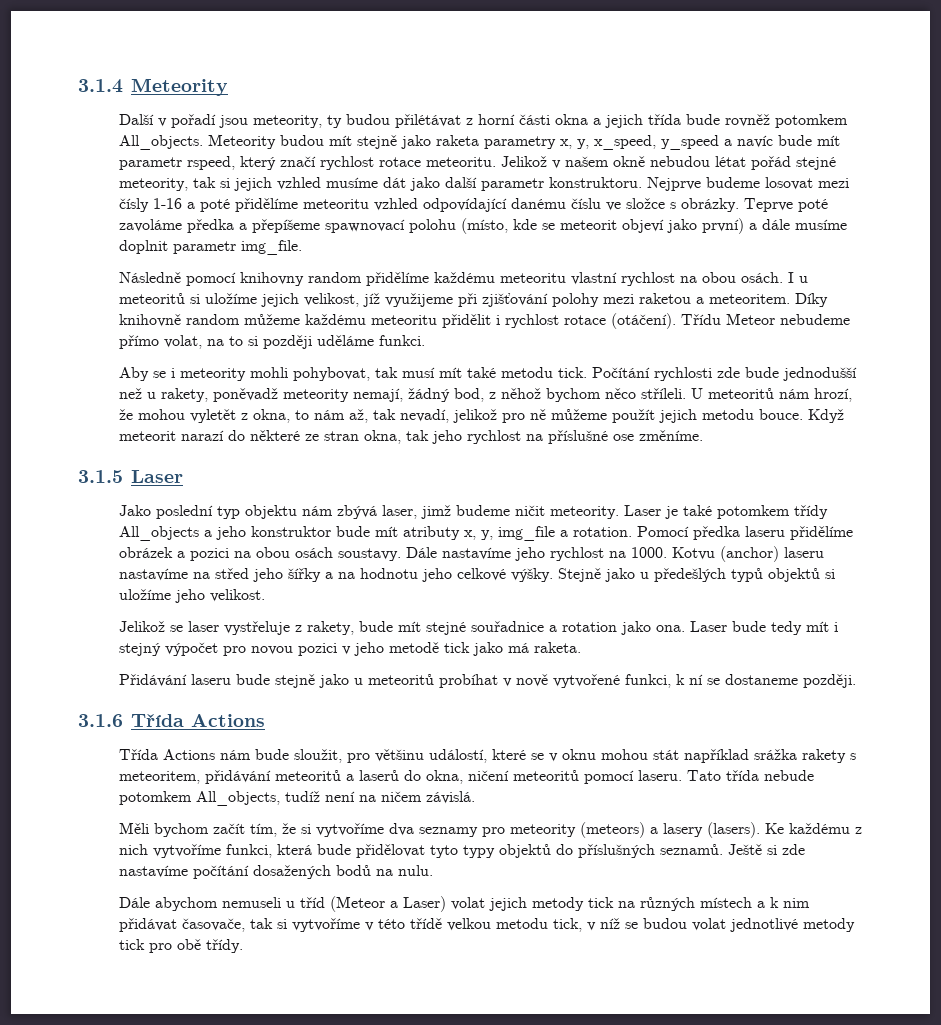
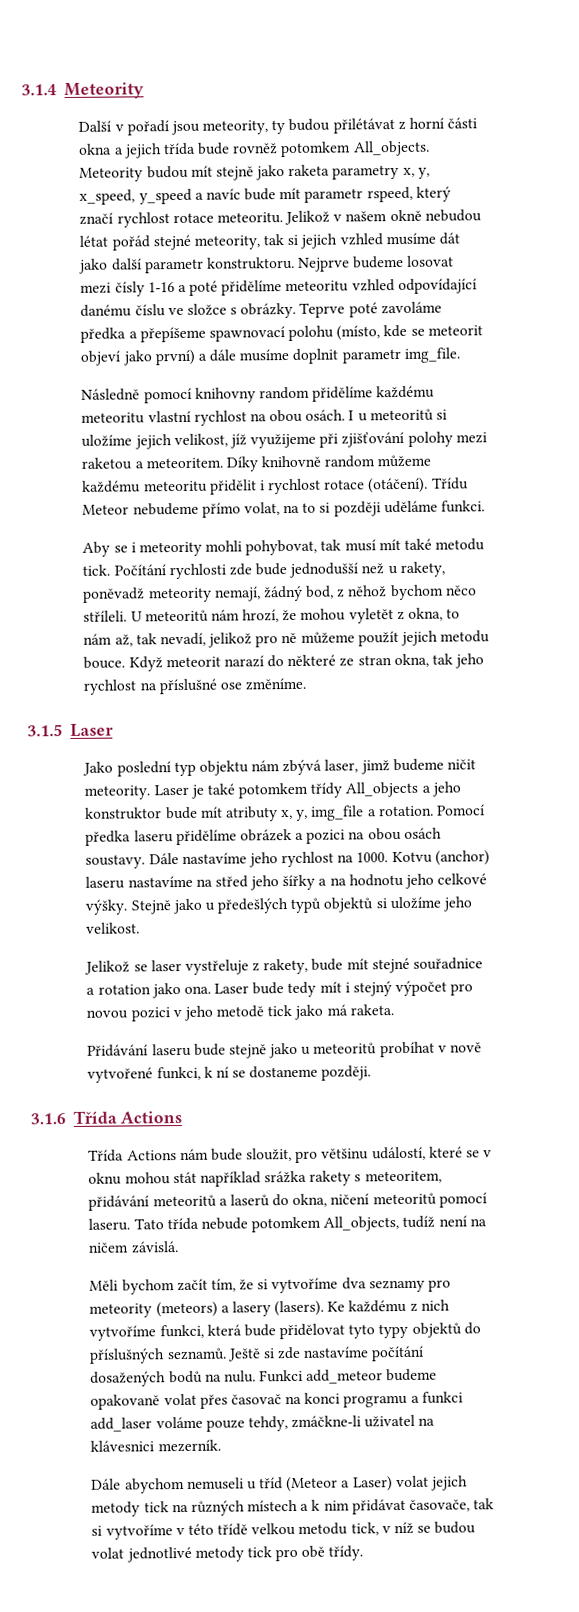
(434, 870) none -> [259,1368,438,1384] [90,1391,463,1410] [90,1414,436,1432] [90,1439,221,1453] Funkci add_meteor budeme opakovaně volat přes časovač na konci programu a funkci add_laser voláme pouze tehdy, zmáčkne-li uživatel na klávesnici mezerník.

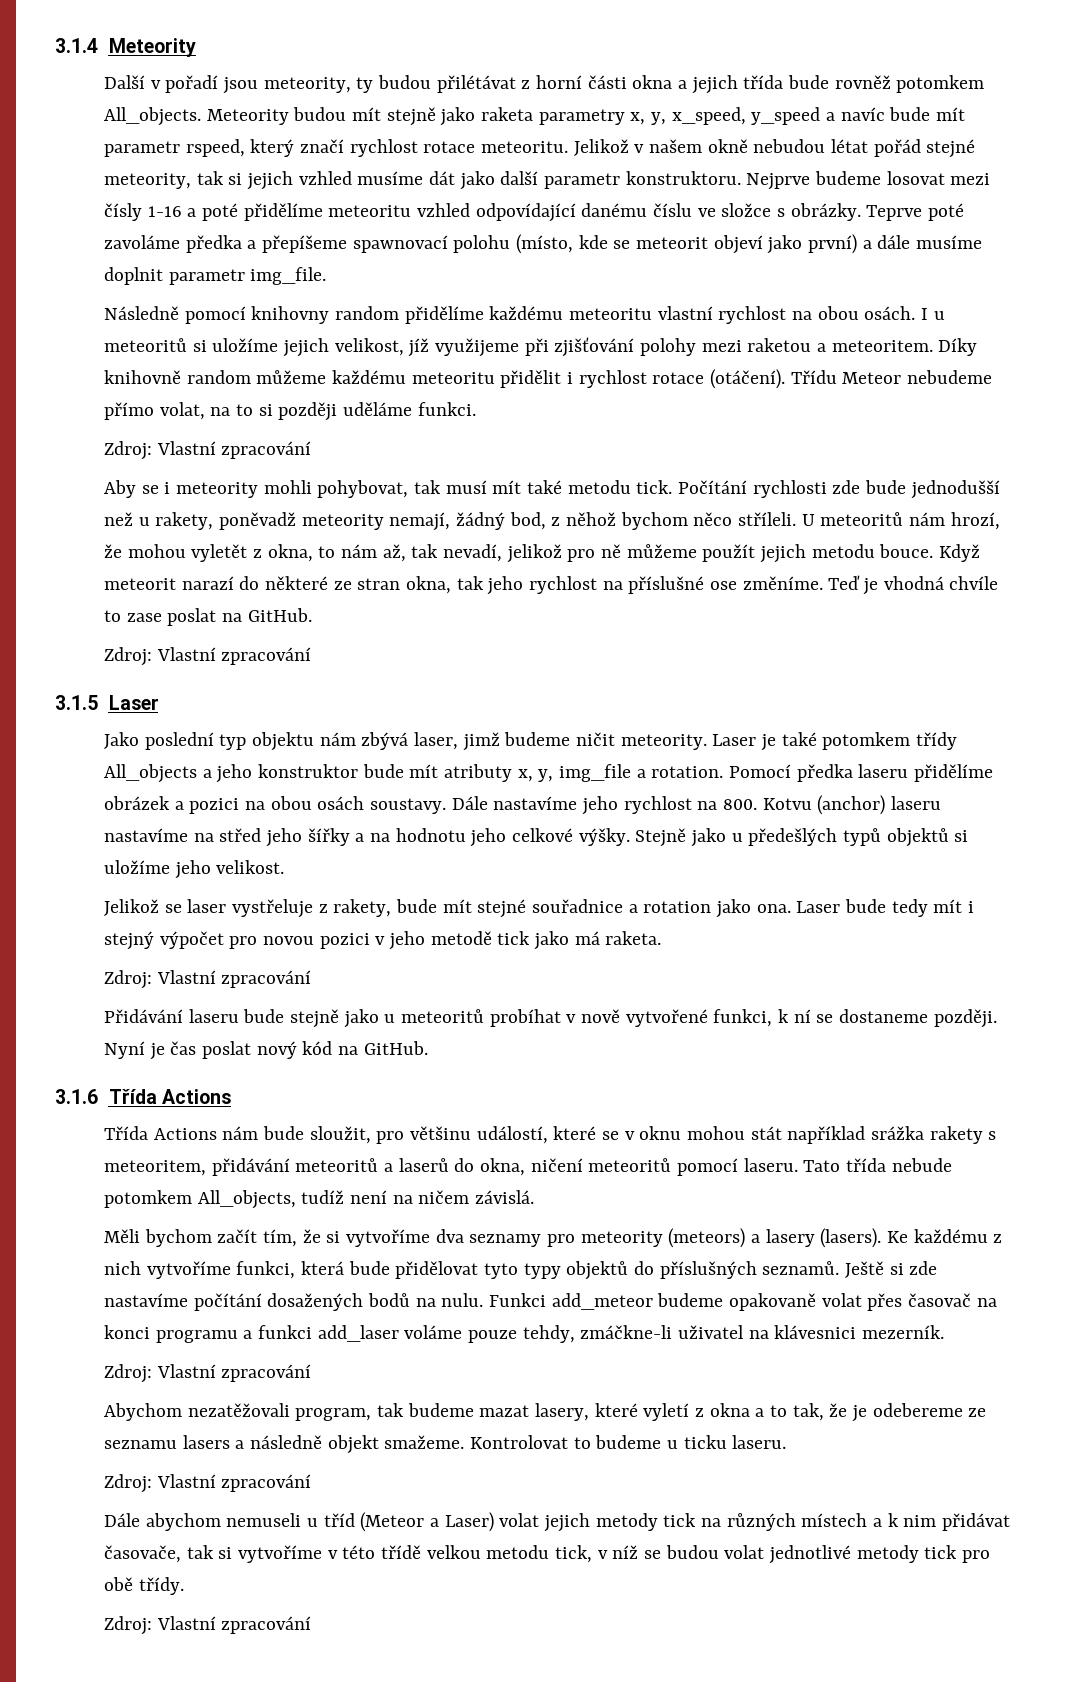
(485, 506) none -> [104,441,312,460] // Zdroj: Vlastní zpracování
(307, 684) none -> [828,575,999,595] [104,608,312,626] [104,647,312,666] Teď je vhodná chvíle to zase poslat na GitHub. // Zdroj: Vlastní zpracování
[356,852,389,863] 1000. -> [723,799,758,810] 800.
(394, 1010) none -> [104,970,312,989] // Zdroj: Vlastní zpracování
(372, 1073) none -> [104,1041,428,1060] Nyní je čas poslat nový kód na GitHub.
(221, 1446) none -> [104,1364,312,1383] [104,1403,987,1422] [104,1435,787,1454] [104,1474,312,1493] // Zdroj: Vlastní zpracování // Abychom nezatěžovali program, tak budeme mazat lasery, které vyletí z okna a to tak, že je odebereme ze seznamu lasers a následně objekt smažeme. Kontrolovat to budeme u ticku laseru. // Zdroj: Vlastní zpracování
(364, 1553) none -> [104,1616,312,1635] // Zdroj: Vlastní zpracování

